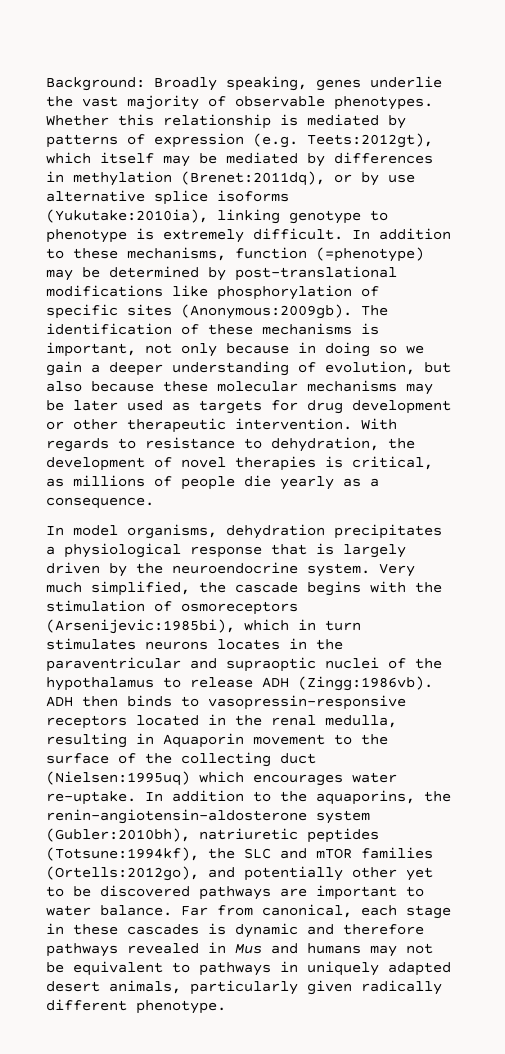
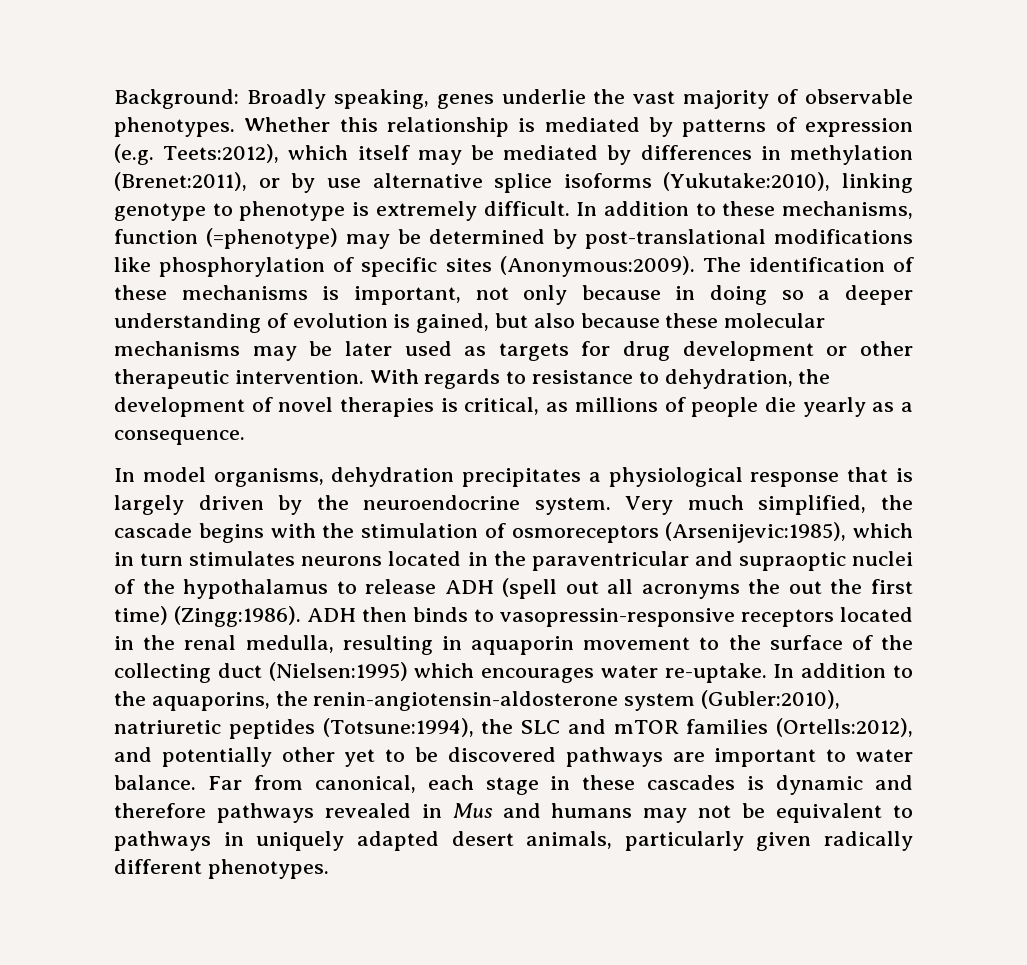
[307,133,433,148] Teets:2012gt), -> [163,144,280,163] Teets:2012),
[181,171,325,186] (Brenet:2011dq), -> [114,172,247,191] (Brenet:2011),
[46,209,208,223] (Yukutake:2010ia), -> [663,172,831,191] (Yukutake:2010),
[181,304,352,319] (Anonymous:2009gb). -> [499,256,695,277] (Anonymous:2009).
[406,345,424,354] [46,361,82,376] we gain -> (804, 295) none
[325,361,415,375] evolution, -> [292,313,490,333] evolution is gained,
[46,619,235,634] (Arsenijevic:1985bi), -> [665,522,847,543] (Arsenijevic:1985),
[217,639,280,650] locates -> [388,551,462,566] located
[298,676,433,691] (Zingg:1986vb). -> [502,578,914,599] [114,606,301,627] (spell out all acronyms the out the first time) (Zingg:1986).
[163,733,244,748] Aquaporin -> [471,636,574,655] aquaporin
[46,771,190,786] (Nielsen:1995uq) -> [268,662,408,681] (Nielsen:1995)
[46,828,190,842] (Gubler:2010bh), -> [701,690,841,709] (Gubler:2010),
[46,847,199,861] (Totsune:1994kf), -> [322,718,474,737] (Totsune:1994),
[46,866,199,881] (Ortells:2012go), -> [776,718,913,737] (Ortells:2012),
[136,1000,226,1014] phenotype. -> [207,859,329,879] phenotypes.

